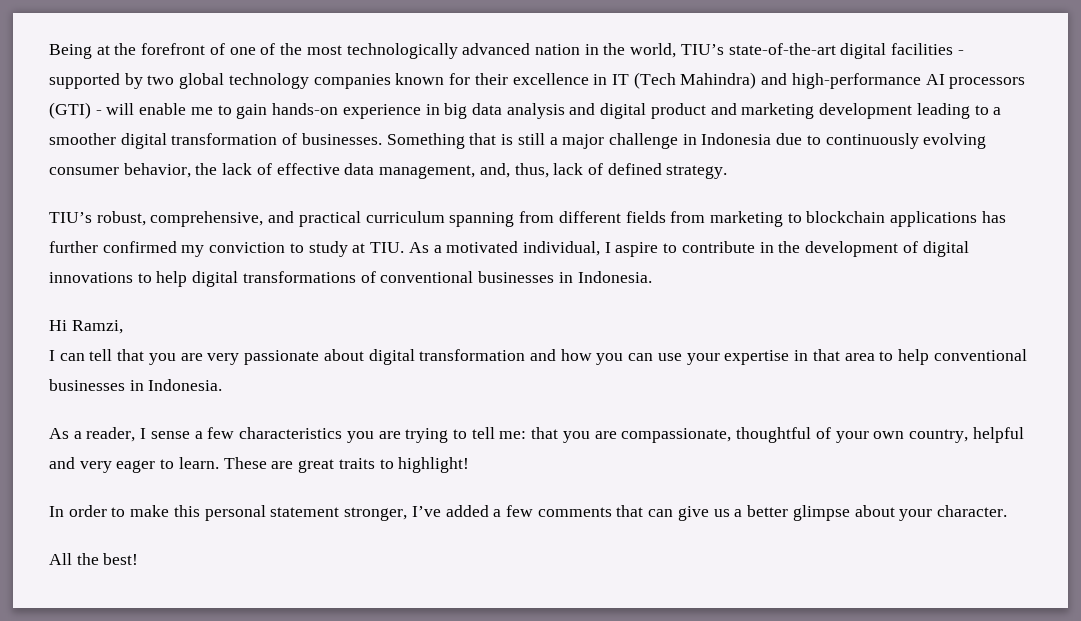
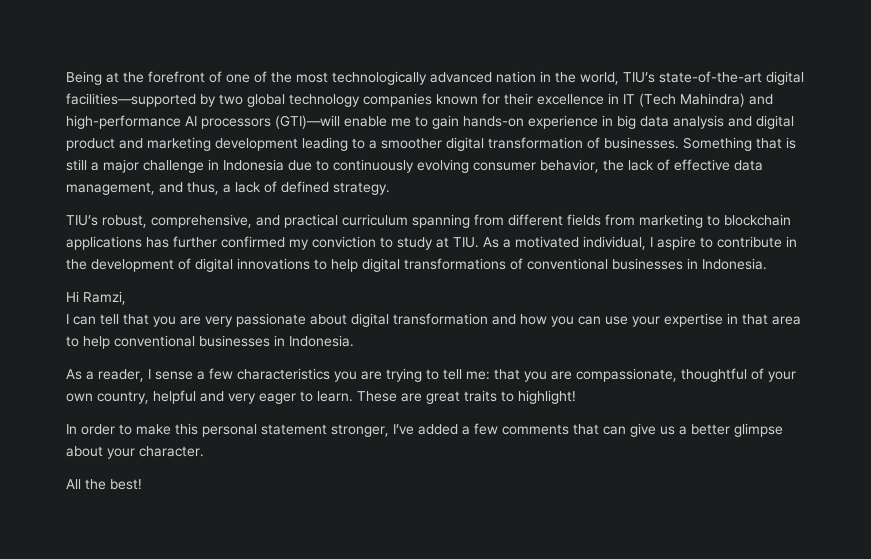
[891,43,964,55] [49,73,120,89] facilities - supported -> [66,93,196,107] facilities—supported
[49,102,135,119] (GTI) - will -> [275,115,340,129] (GTI)—will
[479,163,549,178] and, thus, -> [159,182,231,195] and thus, a

